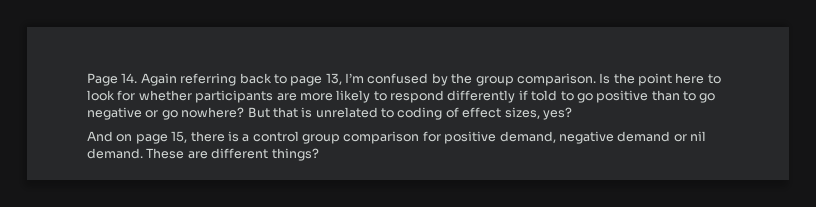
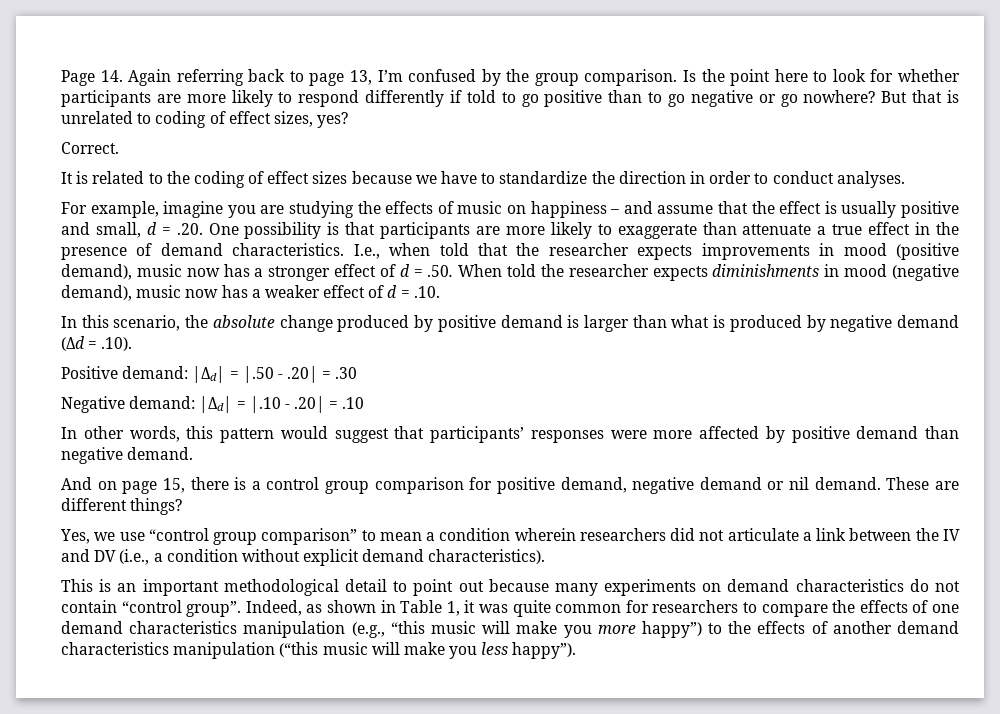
(572, 113) none -> [61,142,119,154] [61,171,905,188] [61,201,960,218] [61,222,960,239] [61,243,960,260] [61,264,960,281] [61,285,440,301] [61,315,959,332] [61,336,133,351] [61,366,358,383] [61,396,365,413] [61,426,959,443] [61,447,194,464] // Correct. // It is related to the coding of effect sizes because we have to standardize the direction in order to conduct analyses. // For example, imagine you are studying the effects of music on happiness – and assume that the effect is usually positive and small, d = .20. One possibility is that participants are more likely to exaggerate than attenuate a true effect in the presence of demand characteristics. I.e., when told that the researcher expects improvements in mood (positive demand), music now has a stronger effect of d = .50. When told the researcher expects diminishments in mood (negative demand), music now has a weaker effect of d = .10. // In this scenario, the absolute change produced by positive demand is larger than what is produced by negative demand (Δd = .10). // Positive demand: |Δd| = |.50 - .20| = .30 // Negative demand: |Δd| = |.10 - .20| = .10 // In other words, this pattern would suggest that participants’ responses were more affected by positive demand than negative demand.
(319, 154) none -> [60,528,961,545] [61,549,546,566] [61,579,960,596] [61,600,960,617] [61,621,959,638] [61,642,577,659] // Yes, we use “control group comparison” to mean a condition wherein researchers did not articulate a link between the IV and DV (i.e., a condition without explicit demand characteristics). // This is an important methodological detail to point out because many experiments on demand characteristics do not contain “control group”. Indeed, as shown in Table 1, it was quite common for researchers to compare the effects of one demand characteristics manipulation (e.g., “this music will make you more happy”) to the effects of another demand characteristics manipulation (“this music will make you less happy”).

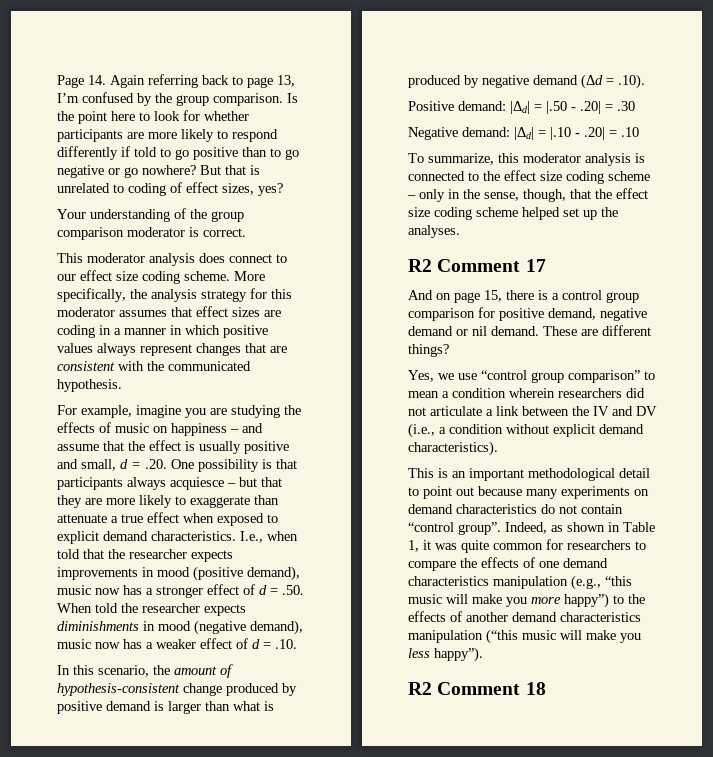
[61,142,119,154] [61,171,905,188] Correct. // It is related to the coding of effect sizes because we have to standardize the direction in order to conduct analyses. -> [57,208,244,222] [57,227,246,240] [57,253,287,266] [57,270,265,284] [57,288,292,302] [57,306,281,317] [57,325,268,338] [57,343,287,356] [57,361,251,371] [57,379,122,392] Your understanding of the group comparison moderator is correct. // This moderator analysis does connect to our effect size coding scheme. More specifically, the analysis strategy for this moderator assumes that effect sizes are coding in a manner in which positive values always represent changes that are consistent with the communicated hypothesis.
(471, 230) none -> [127,477,282,490] [57,495,82,508] always acquiesce – but that they
[915,222,960,235] [61,243,153,260] in the presence of -> [183,513,278,526] [57,531,99,544] when exposed to explicit
[212,315,275,328] absolute -> [174,664,233,678] [57,683,180,696] amount of hypothesis-consistent
[61,426,959,443] [61,447,194,464] In other words, this pattern would suggest that participants’ responses were more affected by positive demand than negative demand. -> [408,153,645,166] [408,170,650,184] [407,188,648,202] [408,207,618,220] [408,225,460,238] [408,259,546,272] To summarize, this moderator analysis is connected to the effect size coding scheme – only in the sense, though, that the effect size coding scheme helped set up the analyses. // R2 Comment 17
(577, 650) none -> [408,682,546,695] // R2 Comment 18

